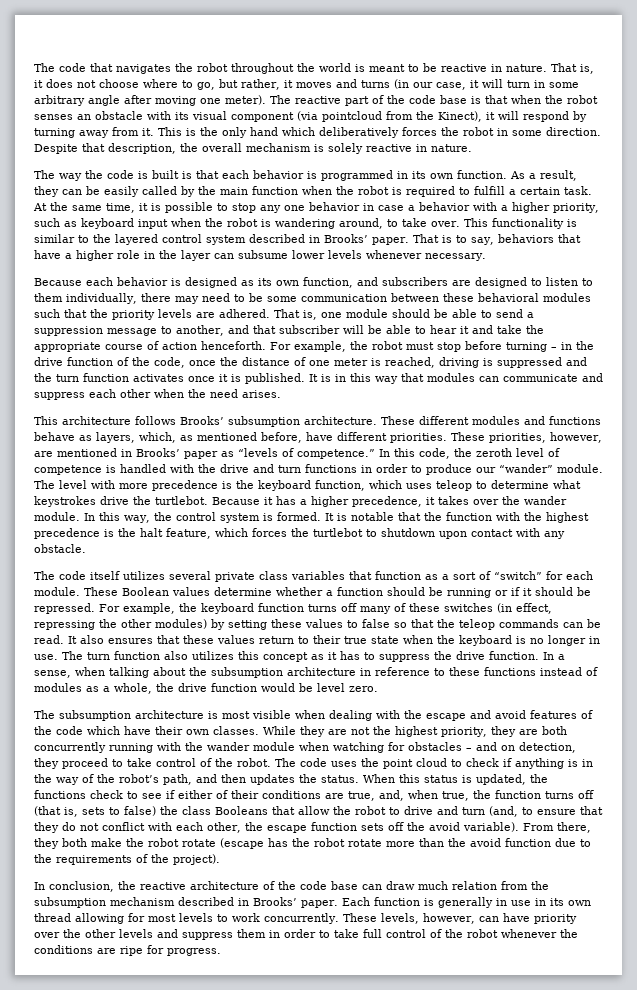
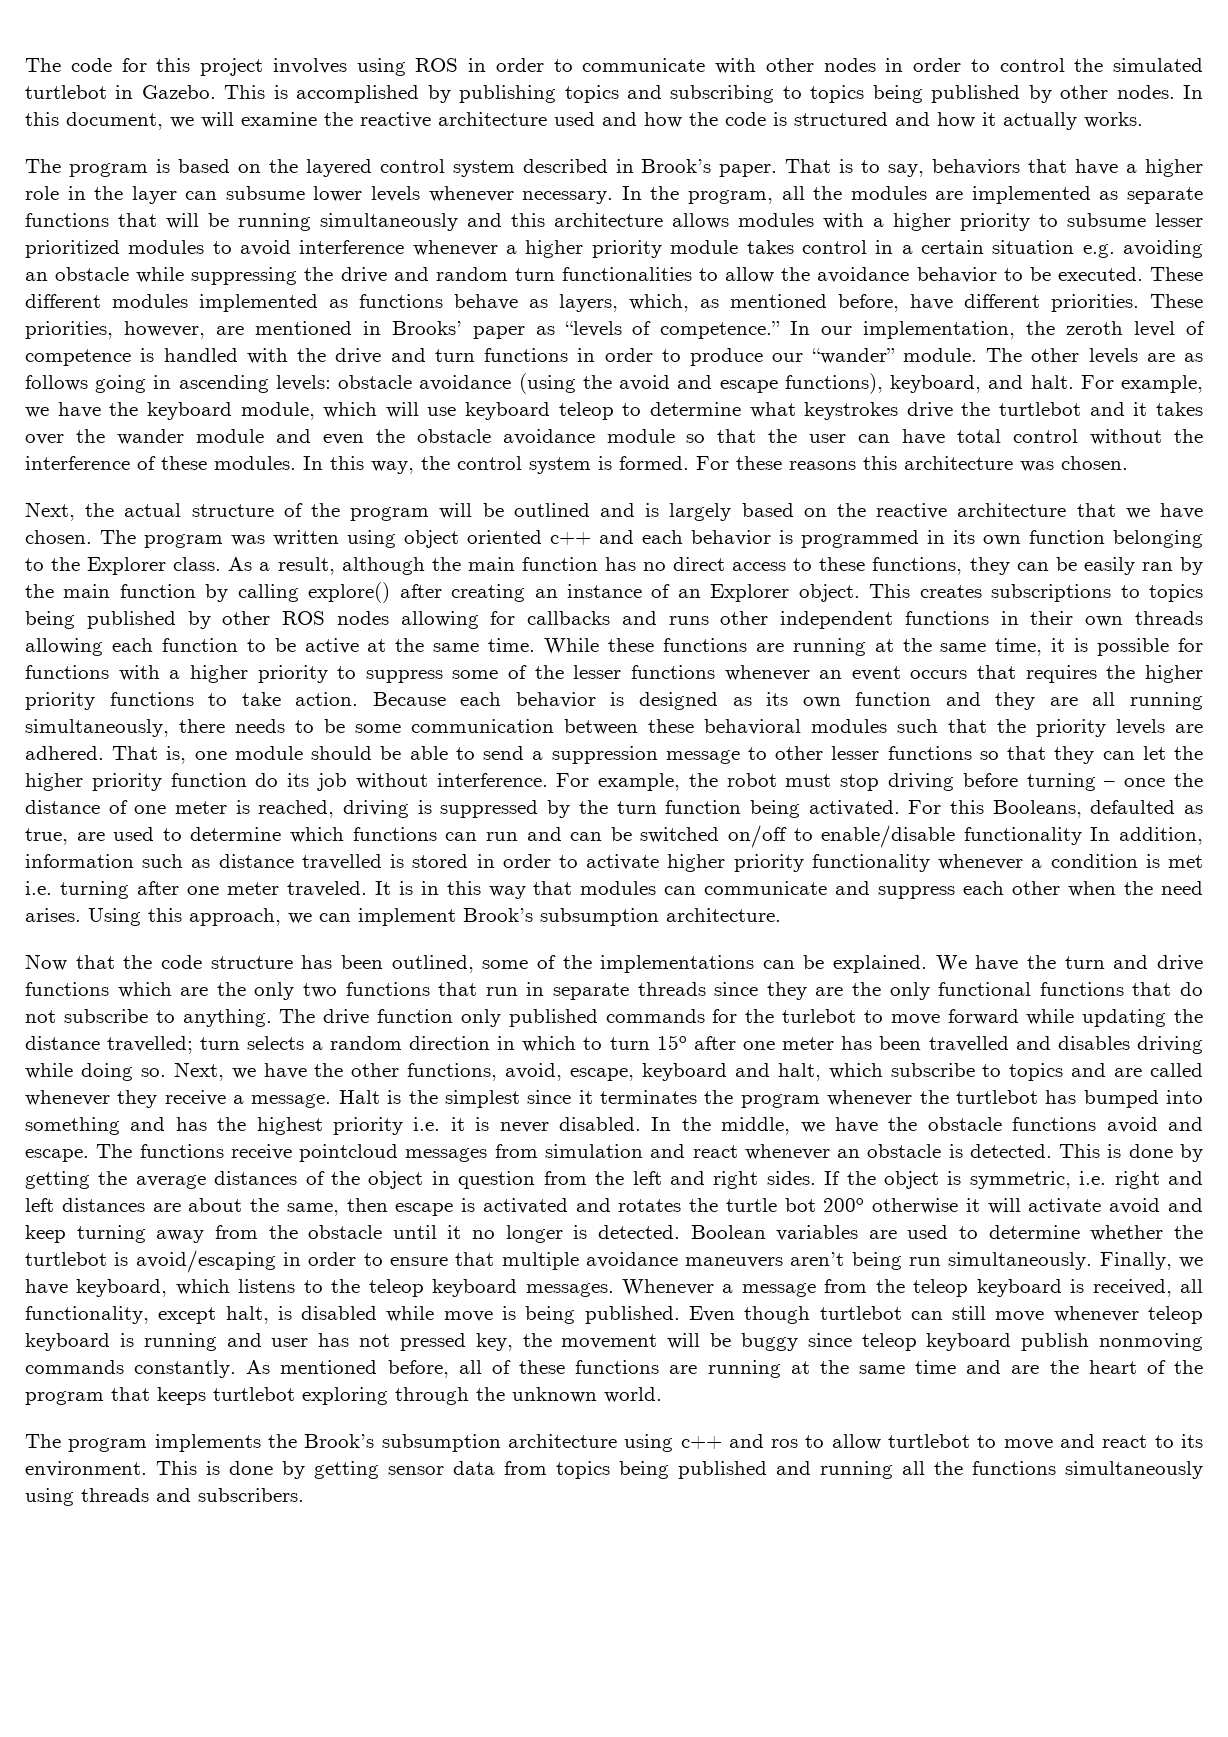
[34,63,594,74] [34,79,579,90] [34,95,598,106] [34,111,587,122] [34,127,601,138] [34,143,472,154] [34,170,577,181] [34,186,592,197] [33,202,599,213] [34,218,577,229] [34,234,89,243] The code that navigates the robot throughout the world is meant to be reactive in nature. That is, it does not choose where to go, but rather, it moves and turns (in our case, it will turn in some arbitrary angle after moving one meter). The reactive part of the code base is that when the robot senses an obstacle with its visual component (via pointcloud from the Kinect), it will respond by turning away from it. This is the only hand which deliberatively forces the robot in some direction. Despite that description, the overall mechanism is solely reactive in nature. // The way the code is built is that each behavior is programmed in its own function. As a result, they can be easily called by the main function when the robot is required to fulfill a certain task. At the same time, it is possible to stop any one behavior in case a behavior with a higher priority, such as keyboard input when the robot is wandering around, to take over. This functionality is similar to -> [25,58,1203,76] [25,85,1203,103] [25,112,1143,130] [25,159,261,177] The code for this project involves using ROS in order to communicate with other nodes in order to control the simulated turtlebot in Gazebo. This is accomplished by publishing topics and subscribing to topics being published by other nodes. In this document, we will examine the reactive architecture used and how the code is structured and how it actually works. // The program is based on
[324,234,368,243] Brooks’ -> [641,159,712,173] Brook’s
(486, 257) // -> [621,186,1203,204] [25,213,1203,231] [25,240,1203,258] [25,267,1203,285] [25,294,1203,312] [25,321,1206,339] [25,348,1203,366] [25,373,1204,394] [25,402,1203,420] [25,429,1203,445] [25,456,1128,474] [25,502,1204,521] [25,530,1203,548] [25,557,1204,575] [25,582,1203,603] [25,611,1203,629] [25,638,1204,656] [25,665,1203,683] [25,692,359,710] In the program, all the modules are implemented as separate functions that will be running simultaneously and this architecture allows modules with a higher priority to subsume lesser prioritized modules to avoid interference whenever a higher priority module takes control in a certain situation e.g. avoiding an obstacle while suppressing the drive and random turn functionalities to allow the avoidance behavior to be executed. These different modules implemented as functions behave as layers, which, as mentioned before, have different priorities. These priorities, however, are mentioned in Brooks’ paper as “levels of competence.” In our implementation, the zeroth level of competence is handled with the drive and turn functions in order to produce our “wander” module. The other levels are as follows going in ascending levels: obstacle avoidance (using the avoid and escape functions), keyboard, and halt. For example, we have the keyboard module, which will use keyboard teleop to determine what keystrokes drive the turtlebot and it takes over the wander module and even the obstacle avoidance module so that the user can have total control without the interference of these modules. In this way, the control system is formed. For these reasons this architecture was chosen. // Next, the actual structure of the program will be outlined and is largely based on the reactive architecture that we have chosen. The program was written using object oriented c++ and each behavior is programmed in its own function belonging to the Explorer class. As a result, although the main function has no direct access to these functions, they can be easily ran by the main function by calling explore() after creating an instance of an Explorer object. This creates subscriptions to topics being published by other ROS nodes allowing for callbacks and runs other independent functions in their own threads allowing each function to be active at the same time. While these functions are running at the same time, it is possible for functions with a higher priority to suppress some of the lesser functions whenever an event occurs that requires the higher priority functions to take action.
[303,277,593,288] [34,293,230,304] function, and subscribers are designed to listen to them individually, there may need -> [855,692,1203,710] [25,719,285,737] function and they are all running simultaneously, there needs
[176,325,544,336] [34,341,266,352] another, and that subscriber will be able to hear it and take the appropriate course of action henceforth. -> [775,746,1204,764] [25,773,548,791] other lesser functions so that they can let the higher priority function do its job without interference.
(461, 347) none -> [888,773,955,791] driving
[561,341,594,350] [34,357,185,368] in the drive function of the code, -> (1116, 784) none
[566,357,587,366] and -> [547,800,571,818] by
[133,373,305,384] activates once it is published. -> [749,800,1204,818] [25,825,1203,848] [25,854,1203,872] [25,881,367,899] being activated. For this Booleans, defaulted as true, are used to determine which functions can run and can be switched on/off to enable/disable functionality In addition, information such as distance travelled is stored in order to activate higher priority functionality whenever a condition is met i.e. turning after one meter traveled.
[34,416,601,427] [34,432,602,443] [34,448,560,459] [34,464,603,475] [34,480,581,491] [34,496,567,507] [34,512,589,523] [34,528,565,539] [34,544,86,553] [34,571,593,582] [34,587,591,598] [34,603,552,614] [34,619,601,630] [34,635,600,646] [34,651,565,662] [34,667,598,678] [34,683,378,694] [34,710,593,721] [34,726,567,737] [34,742,576,753] [34,758,593,769] [34,774,548,785] [34,790,594,801] [34,806,603,817] [34,822,591,833] [34,838,591,849] [34,854,220,865] [34,881,549,892] [34,897,591,908] [34,913,577,924] [34,929,578,940] [34,945,221,956] // This architecture follows Brooks’ subsumption architecture. These different modules and functions behave as layers, which, as mentioned before, have different priorities. These priorities, however, are mentioned in Brooks’ paper as “levels of competence.” In this code, the zeroth level of competence is handled with the drive and turn functions in order to produce our “wander” module. The level with more precedence is the keyboard function, which uses teleop to determine what keystrokes drive the turtlebot. Because it has a higher precedence, it takes over the wander module. In this way, the control system is formed. It is notable that the function with the highest precedence is the halt feature, which forces the turtlebot to shutdown upon contact with any obstacle. // The code itself utilizes several private class variables that function as a sort of “switch” for each module. These Boolean values determine whether a function should be running or if it should be repressed. For example, the keyboard function turns off many of these switches (in effect, repressing the other modules) by setting these values to false so that the teleop commands can be read. It also ensures that these values return to their true state when the keyboard is no longer in use. The turn function also utilizes this concept as it has to suppress the drive function. In a sense, when talking about the subsumption architecture in reference to these functions instead of modules as a whole, the drive function would be level zero. // The subsumption architecture is most visible when dealing with the escape and avoid features of the code which have their own classes. While they are not the highest priority, they are both concurrently running with the wander module when watching for obstacles – and on detection, they proceed to take control of the robot. The code uses the point cloud to check if anything is in the way of the robot’s path, and then updates the status. When this status is updated, the functions check to see if either of their conditions are true, and, when true, the function turns off (that is, sets to false) the class Booleans that allow the robot to drive and turn (and, to ensure that they do not conflict with each other, the escape function sets off the avoid variable). From there, they both make the robot rotate (escape has the robot rotate more than the avoid function due to the requirements of the project). // In conclusion, the reactive architecture of the code base can draw much relation from the subsumption mechanism described in Brooks’ paper. Each function is generally in use in its own thread allowing for most levels to work concurrently. These levels, however, can have priority over the other levels and suppress them in order to take full control of the robot whenever the conditions are ripe for progress. -> [88,908,781,926] [25,954,1203,973] [25,982,1203,1000] [25,1009,1203,1027] [25,1035,1203,1054] [25,1062,1203,1081] [25,1090,1203,1108] [25,1117,1203,1135] [25,1144,1204,1162] [25,1171,1203,1189] [25,1198,1204,1216] [25,1225,1203,1243] [25,1250,1203,1273] [25,1279,1203,1297] [25,1306,1203,1324] [25,1333,1204,1351] [25,1360,1203,1378] [25,1387,662,1405] [25,1434,1203,1452] [25,1461,1203,1479] [25,1488,304,1506] Using this approach, we can implement Brook’s subsumption architecture. // Now that the code structure has been outlined, some of the implementations can be explained. We have the turn and drive functions which are the only two functions that run in separate threads since they are the only functional functions that do not subscribe to anything. The drive function only published commands for the turlebot to move forward while updating the distance travelled; turn selects a random direction in which to turn 15o after one meter has been travelled and disables driving while doing so. Next, we have the other functions, avoid, escape, keyboard and halt, which subscribe to topics and are called whenever they receive a message. Halt is the simplest since it terminates the program whenever the turtlebot has bumped into something and has the highest priority i.e. it is never disabled. In the middle, we have the obstacle functions avoid and escape. The functions receive pointcloud messages from simulation and react whenever an obstacle is detected. This is done by getting the average distances of the object in question from the left and right sides. If the object is symmetric, i.e. right and left distances are about the same, then escape is activated and rotates the turtle bot 200o otherwise it will activate avoid and keep turning away from the obstacle until it no longer is detected. Boolean variables are used to determine whether the turtlebot is avoid/escaping in order to ensure that multiple avoidance maneuvers aren’t being run simultaneously. Finally, we have keyboard, which listens to the teleop keyboard messages. Whenever a message from the teleop keyboard is received, all functionality, except halt, is disabled while move is being published. Even though turtlebot can still move whenever teleop keyboard is running and user has not pressed key, the movement will be buggy since teleop keyboard publish nonmoving commands constantly. As mentioned before, all of these functions are running at the same time and are the heart of the program that keeps turtlebot exploring through the unknown world. // The program implements the Brook’s subsumption architecture using c++ and ros to allow turtlebot to move and react to its environment. This is done by getting sensor data from topics being published and running all the functions simultaneously using threads and subscribers.

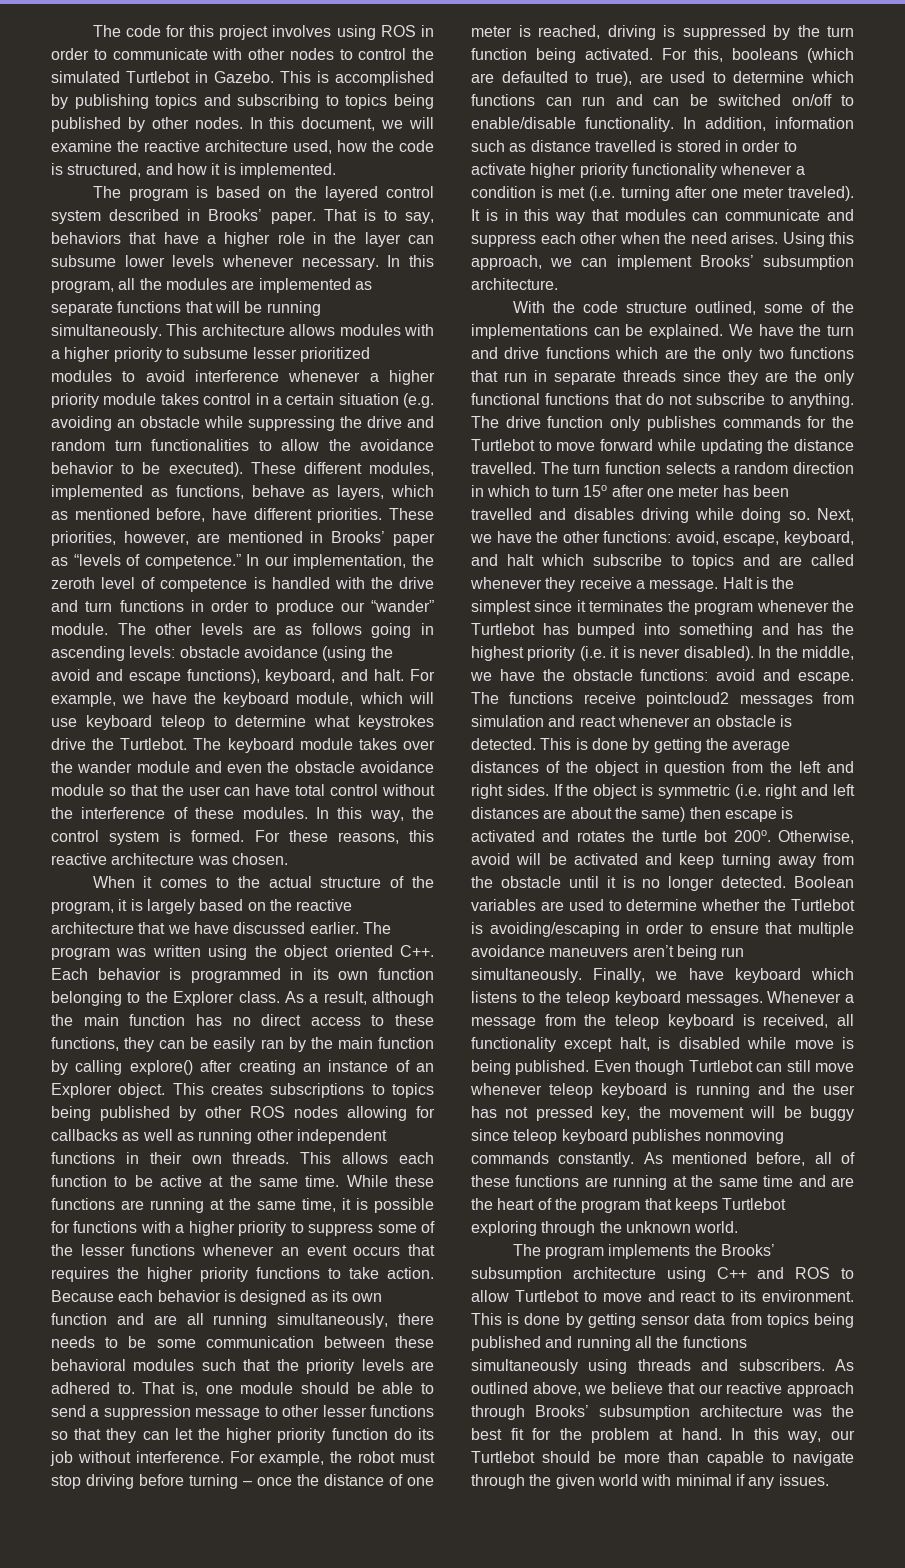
[885,58,961,72] in order -> (334, 54) none
[25,85,107,99] turtlebot -> [126,71,190,83] Turtlebot
[554,112,637,126] used and -> [293,140,332,154] used,
[794,112,888,126] structured -> [67,163,142,177] structured,
[1003,112,1143,130] actually works. -> [223,163,336,178] is implemented.
[641,159,712,173] Brook’s -> [208,209,263,221] Brooks’
[650,186,680,200] the -> [409,255,435,267] this
[320,213,545,231] simultaneously and this -> [51,324,198,339] simultaneously. This
[1082,244,1115,258] e.g. -> [403,393,434,408] (e.g.
[1057,267,1143,281] executed. -> [168,462,243,477] executed).
[112,294,443,312] modules implemented as functions -> [369,462,435,476] [51,485,244,500] modules, implemented as functions,
[629,294,689,312] which, -> [390,485,434,497] which
[999,402,1148,416] turtlebot and it -> [120,738,353,753] Turtlebot. The keyboard module
[789,456,897,470] reasons this -> [337,830,434,844] [51,853,107,865] reasons, this reactive
[25,502,75,521] Next, -> [92,876,229,888] When it comes to
[350,503,635,521] program will be outlined and -> [51,899,128,914] program, it
[25,530,92,544] chosen. -> [233,922,359,934] discussed earlier.
(396, 539) none -> [254,945,277,957] the
[550,530,683,545] c++ and each -> [400,945,434,957] [51,968,88,980] C++. Each
[621,611,709,625] and runs -> [122,1129,253,1144] as well as running
[1134,611,1203,625] [25,638,103,656] threads allowing -> [232,1152,389,1164] threads. This allows
[995,692,1036,710] they -> (144, 1319) none
[25,746,104,760] adhered. -> [51,1382,135,1394] adhered to.
[949,800,1204,818] [25,828,68,845] this Booleans, defaulted as true, -> [694,48,854,63] [471,71,632,86] this, booleans (which are defaulted to true),
[963,827,1082,845] functionality -> [585,117,674,132] functionality.
[25,881,52,895] i.e. -> [589,186,616,201] (i.e.
[286,881,367,897] traveled. -> [788,186,854,201] traveled).
[463,908,533,922] Brook’s -> [699,255,754,267] Brooks’
[25,954,115,971] Now that -> [512,301,545,313] With
[301,955,383,969] has been -> (687, 307) none
[508,1009,598,1027] published -> [646,416,716,431] publishes
[782,1009,857,1023] turlebot -> [471,439,535,451] Turtlebot
[107,1036,241,1054] travelled; turn -> [471,462,662,474] travelled. The turn function
[407,1063,498,1081] functions, -> [603,531,672,543] functions:
[641,1063,821,1081] keyboard and halt, -> [784,531,854,546] [471,554,534,566] keyboard, and halt
[955,1090,1038,1104] turtlebot -> [471,623,535,635] Turtlebot
[413,1117,441,1131] i.e. -> [579,646,606,661] (i.e.
[558,1117,641,1131] disabled. -> [683,646,754,661] disabled).
[1012,1117,1097,1131] functions -> [640,669,709,681] functions:
[299,1144,399,1162] pointcloud -> [646,692,730,707] pointcloud2
[969,1171,1107,1189] symmetric, i.e. -> [657,784,761,799] symmetric (i.e.
[286,1203,339,1216] same, -> [641,807,686,822] same)
[823,1198,1161,1214] 200o otherwise it will activate avoid -> [733,830,854,844] [471,853,638,865] 200o. Otherwise, avoid will be activated
(462, 1232) none -> [622,876,635,888] is
[573,1225,588,1239] is -> (715, 883) none
[25,1250,276,1273] turtlebot is avoid/escaping -> [791,899,855,911] [471,922,620,937] Turtlebot is avoiding/escaping
[76,1279,168,1297] keyboard, -> [734,968,801,983] keyboard
[25,1306,149,1324] functionality, -> [471,1037,556,1052] functionality
[819,1306,902,1320] turtlebot -> [688,1060,753,1072] Turtlebot
(262, 1340) none -> [792,1083,815,1095] the
[1021,1333,1090,1351] publish -> [631,1129,701,1144] publishes
[213,1387,295,1401] turtlebot -> [722,1198,787,1210] Turtlebot
[304,1434,375,1448] Brook’s -> [720,1244,775,1256] Brooks’
[680,1434,971,1450] c++ and ros to allow turtlebot -> [716,1267,854,1279] [471,1290,579,1302] C++ and ROS to allow Turtlebot
(304, 1495) none -> [835,1359,854,1371] [471,1382,854,1397] [471,1405,854,1420] [471,1428,855,1443] [471,1451,854,1466] [471,1474,829,1489] As outlined above, we believe that our reactive approach through Brooks’ subsumption architecture was the best fit for the problem at hand. In this way, our Turtlebot should be more than capable to navigate through the given world with minimal if any issues.

